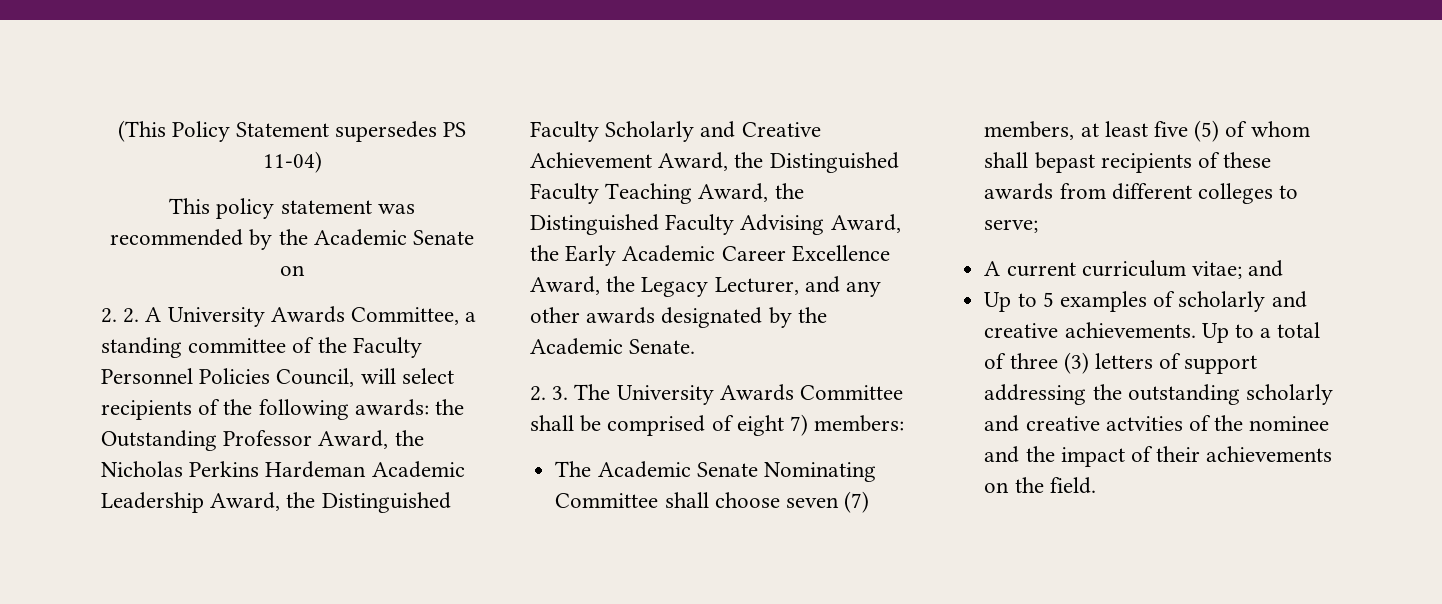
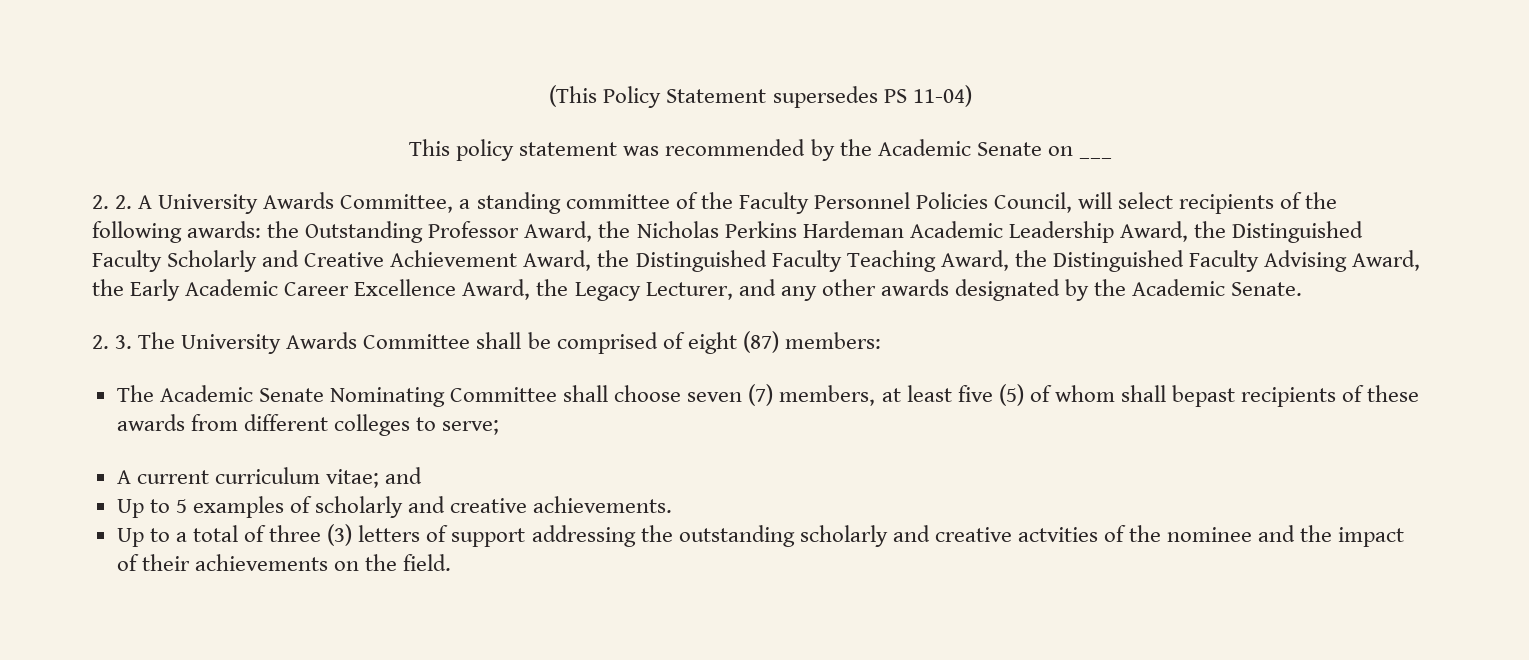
(305, 270) none -> [1078,156,1112,159] ___
[790,414,809,436] 7) -> [742,331,779,353] (87)
(1196, 330) none -> (673, 504) //

